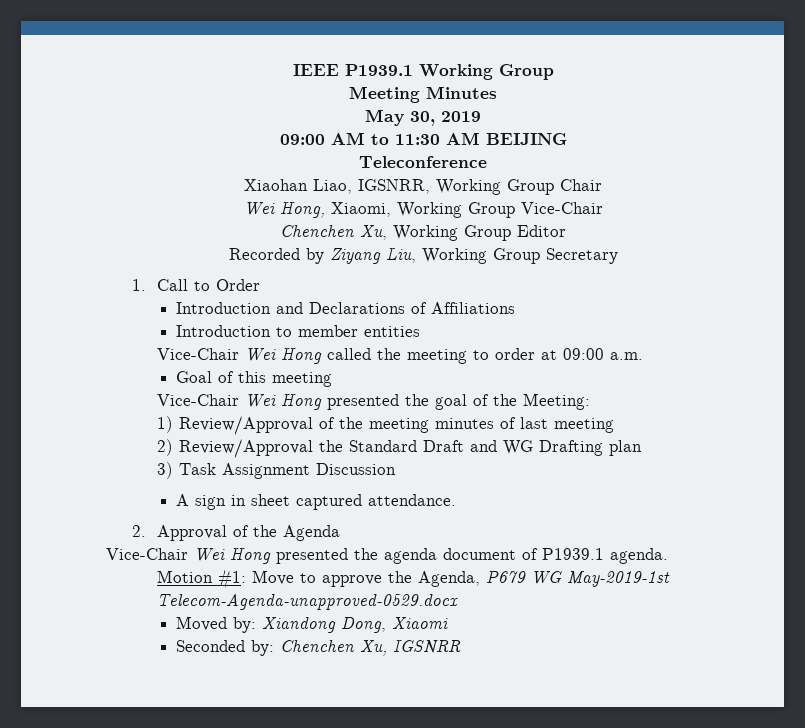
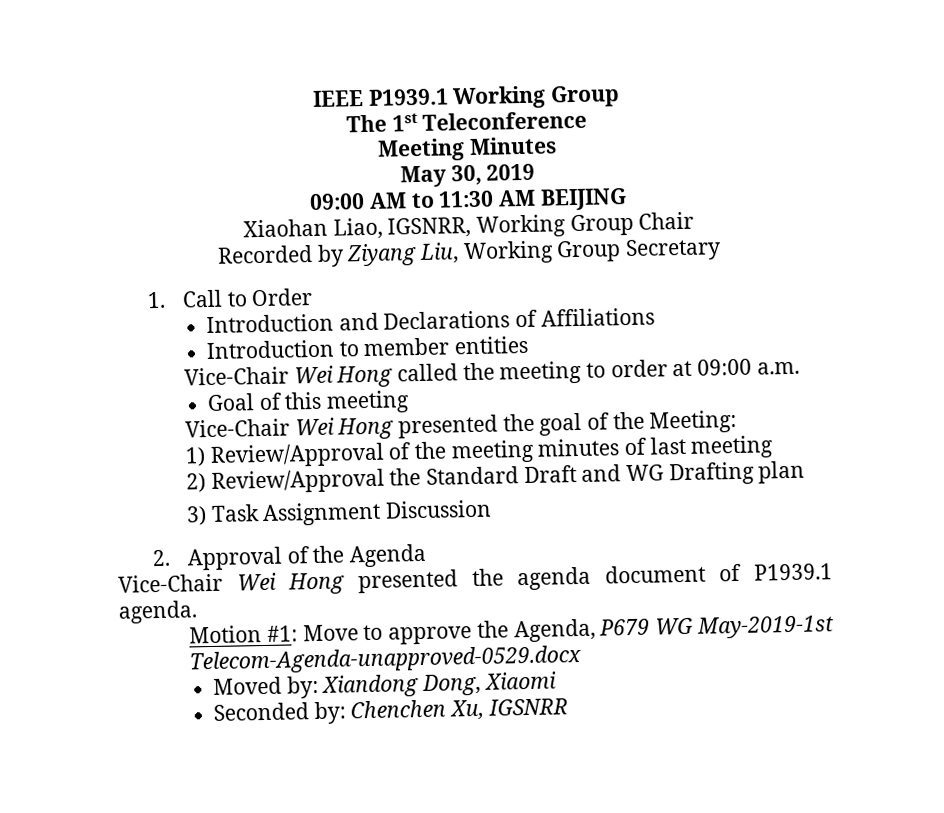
(554, 72) none -> [345,110,588,133] // The 1st Teleconference
[359,156,487,168] // Teleconference -> (627, 199) none
[243,202,603,218] [280,225,566,241] // Wei Hong, Xiaomi, Working Group Vice-Chair // Chenchen Xu, Working Group Editor -> (695, 220) none
[175,494,456,510] // A sign in sheet captured attendance. -> (492, 509) none

